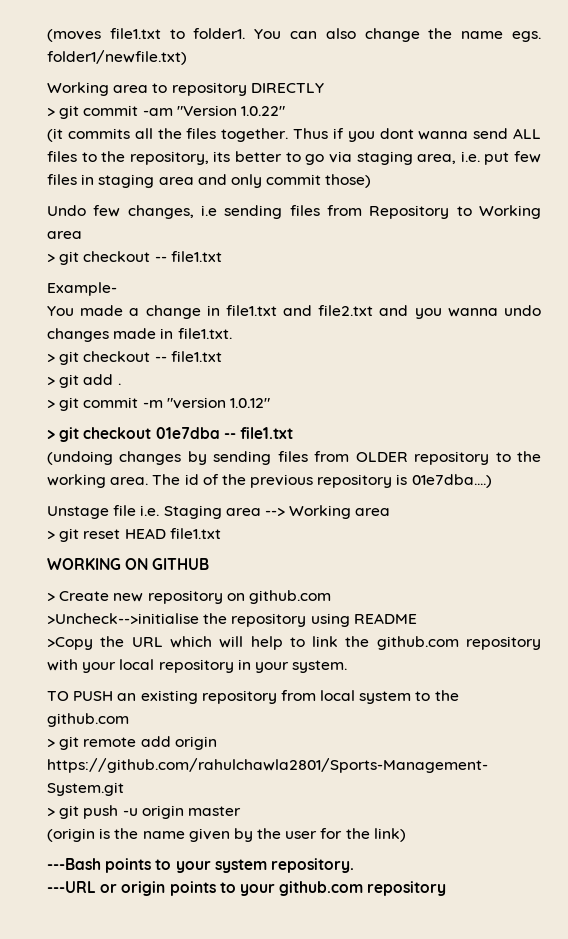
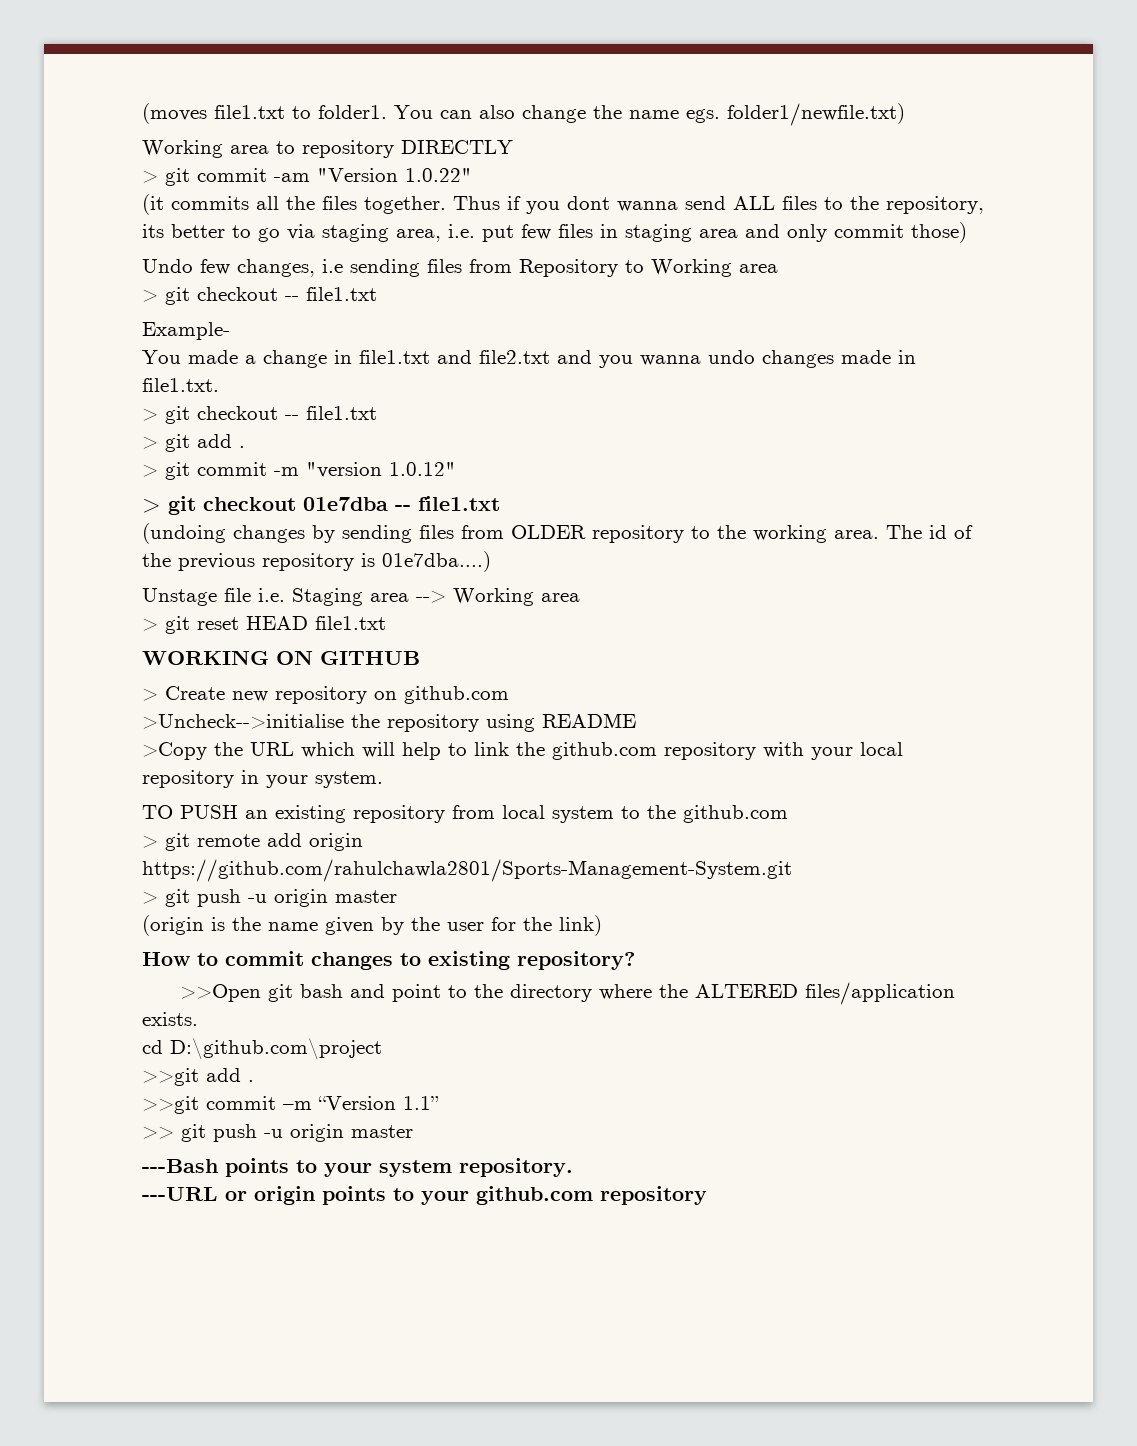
(406, 835) none -> [142,951,635,970] [179,982,955,1005] [142,1012,198,1026] [142,1038,382,1060] [142,1068,254,1086] [142,1096,439,1114] [142,1124,413,1142] // How to commit changes to existing repository? // >>Open git bash and point to the directory where the ALTERED files/application exists. // cd D:\github.com\project // >>git add . // >>git commit –m “Version 1.1” // >> git push -u origin master

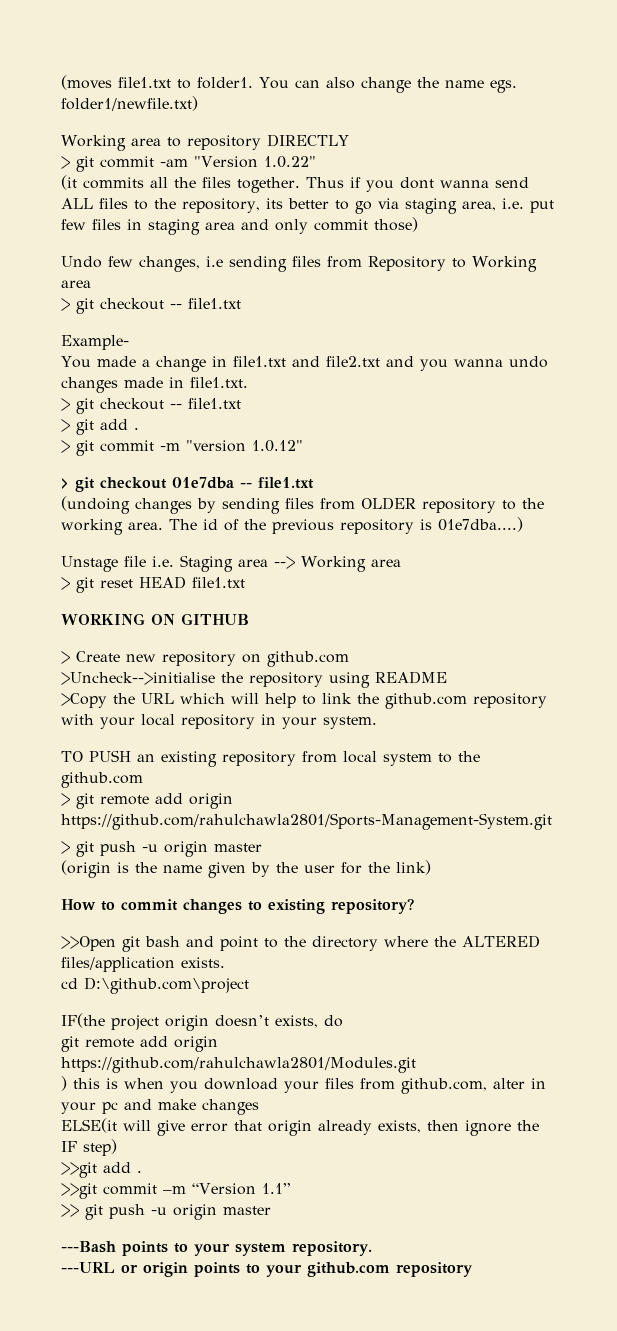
(382, 1049) none -> [61,1013,343,1031] [61,1036,218,1052] [61,1057,416,1073] [61,1076,546,1094] [61,1099,259,1115] [61,1118,539,1136] [61,1139,117,1156] // IF(the project origin doesn’t exists, do // git remote add origin https://github.com/rahulchawla2801/Modules.git // ) this is when you download your files from github.com, alter in your pc and make changes // ELSE(it will give error that origin already exists, then ignore the IF step)

